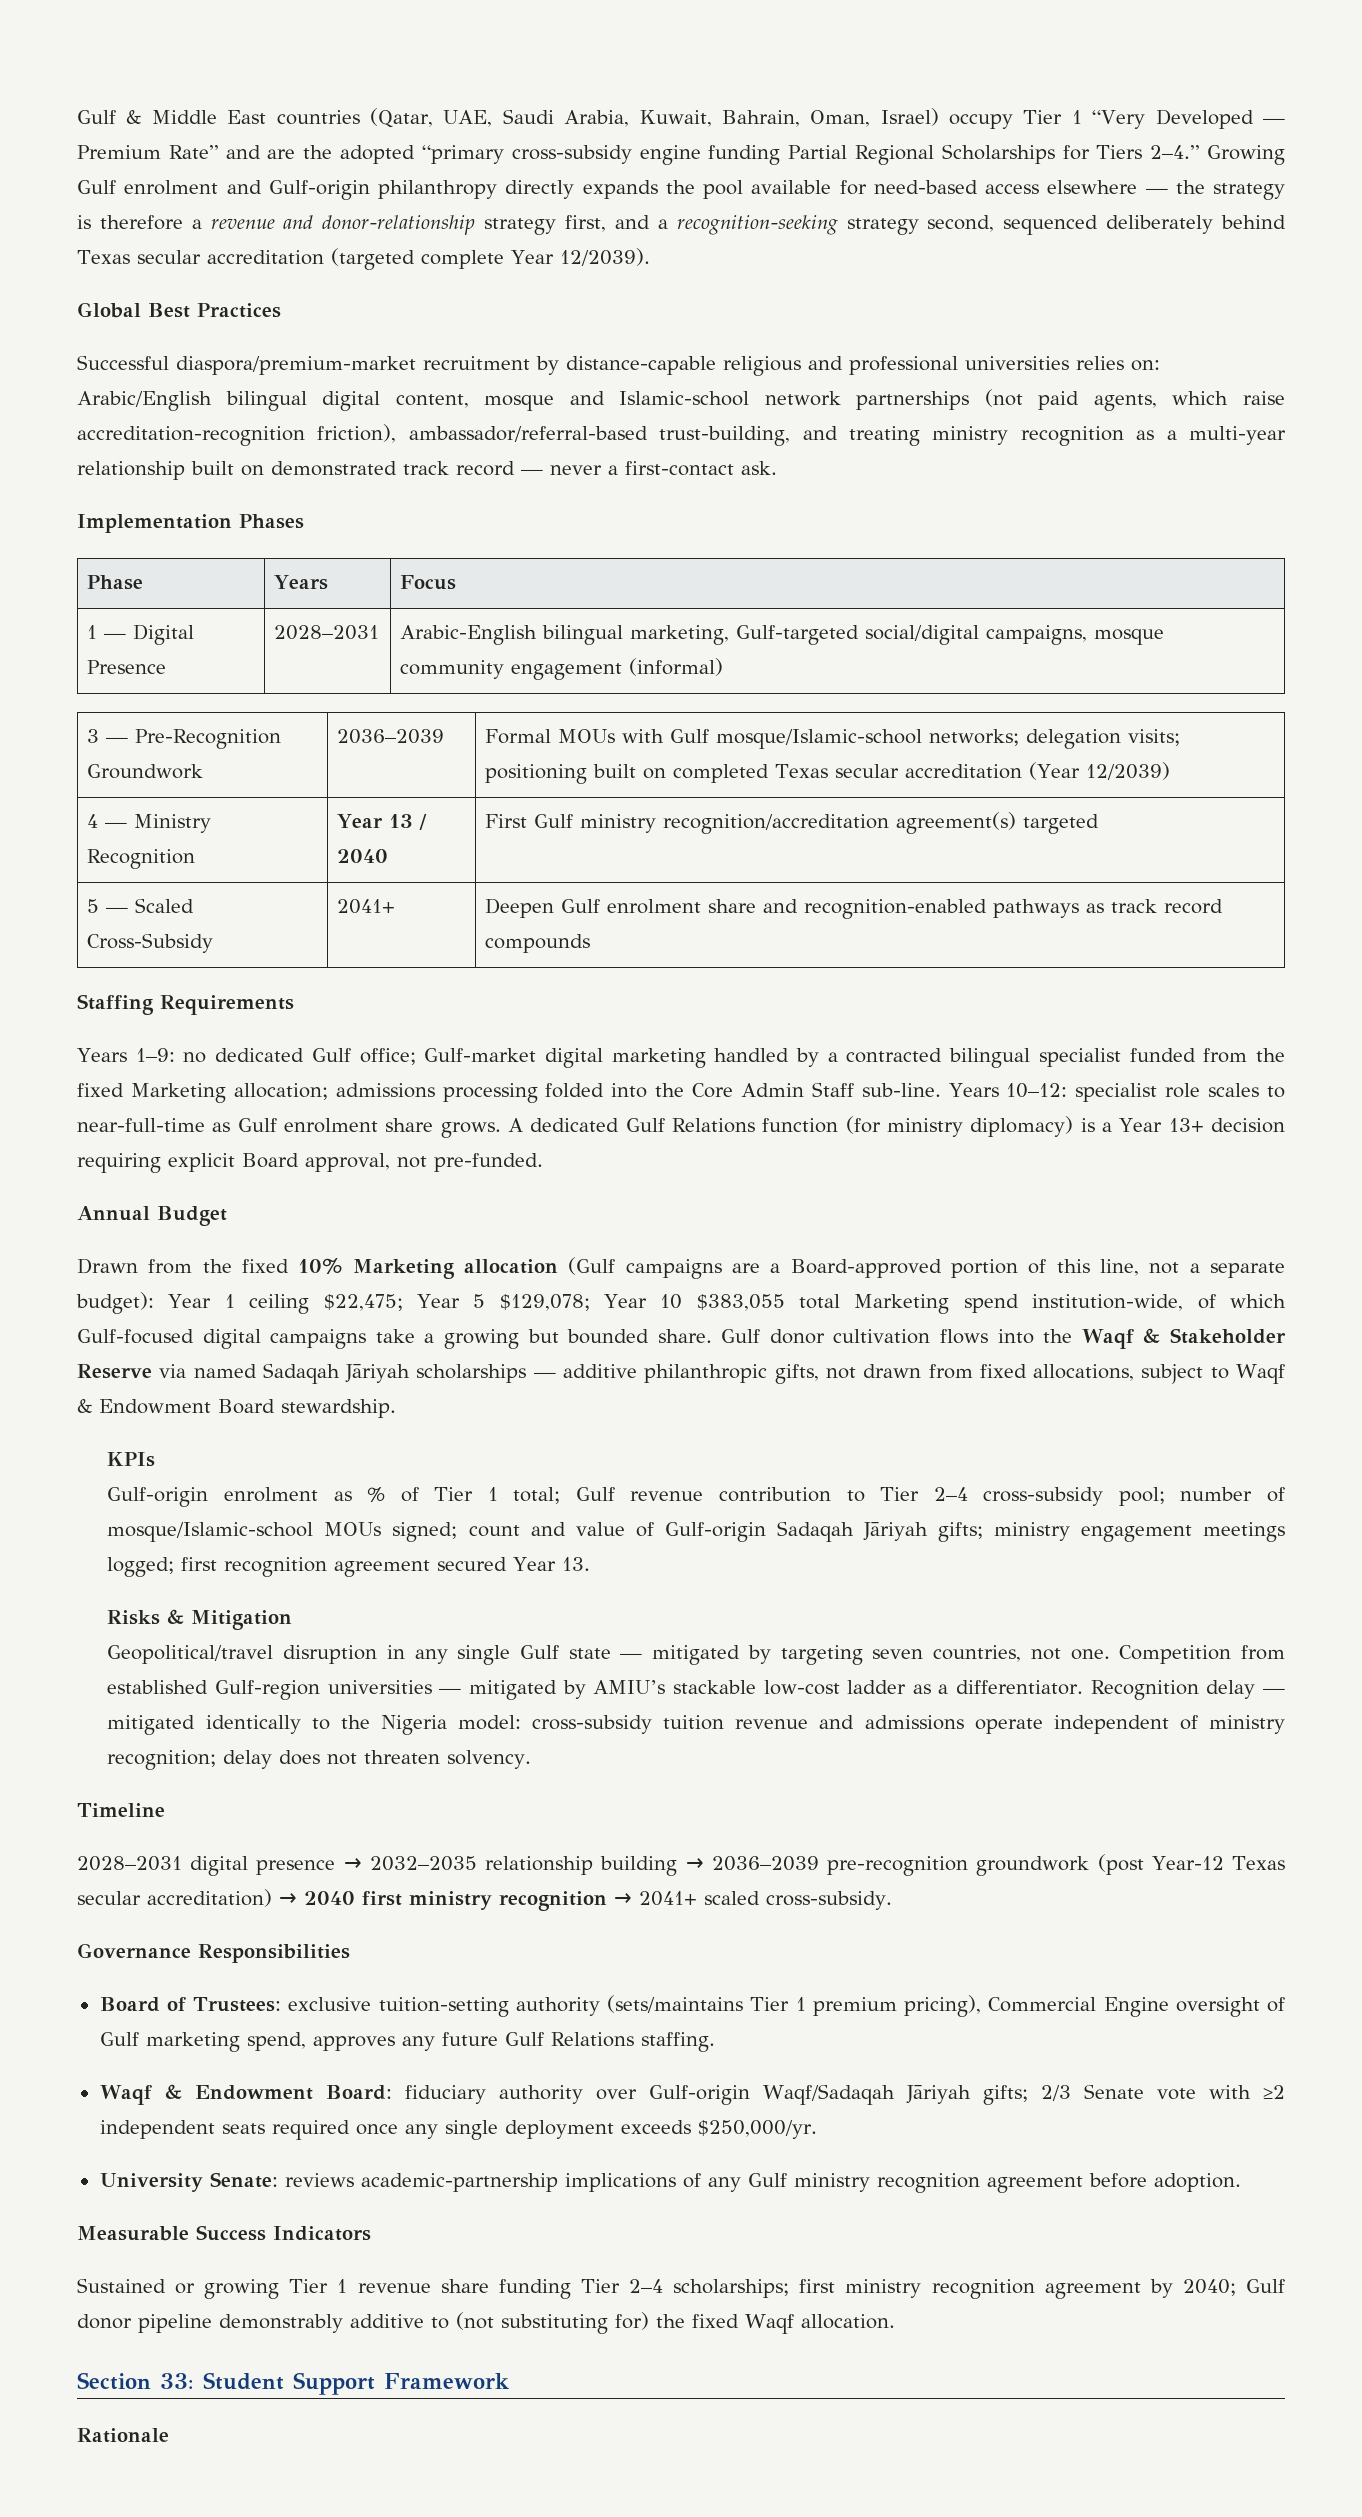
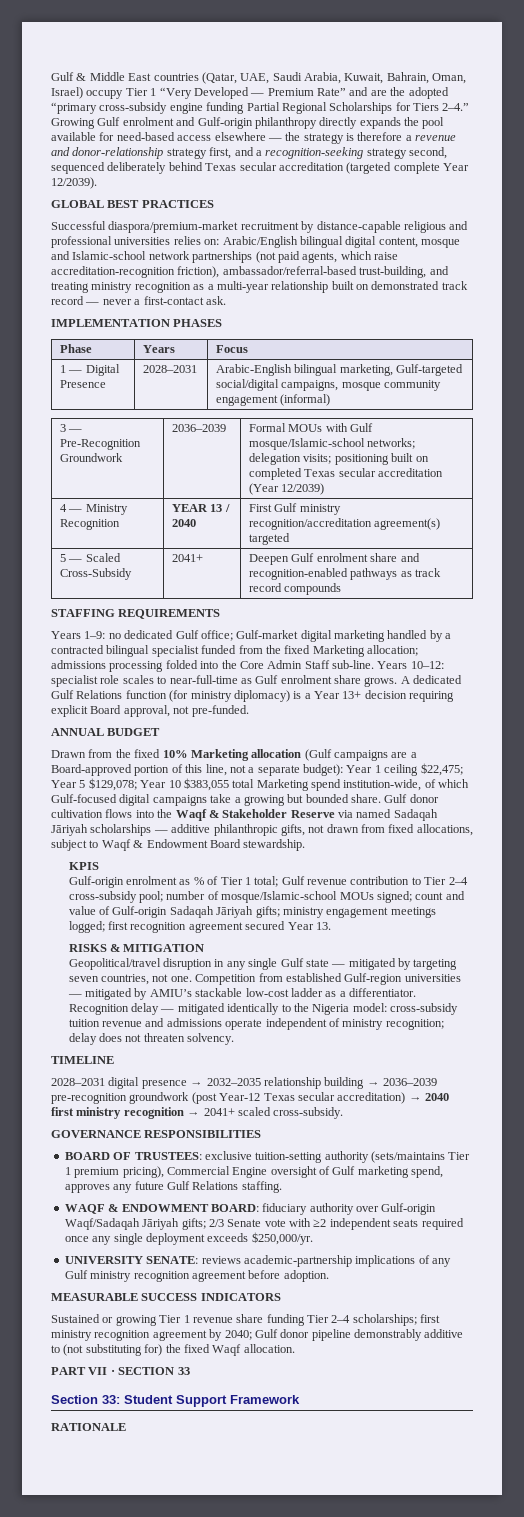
[77,302,281,318] Global Best Practices -> [51,200,214,208] GLOBAL BEST PRACTICES
[77,514,304,533] Implementation Phases -> [51,319,223,327] IMPLEMENTATION PHASES
[337,814,384,828] Year -> [172,504,209,512] YEAR
[77,994,294,1015] Staffing Requirements -> [51,609,221,619] STAFFING REQUIREMENTS
[77,1206,227,1226] Annual Budget -> [51,728,161,736] ANNUAL BUDGET
[107,1452,156,1467] KPIs -> [68,862,99,870] KPIS
[107,1609,293,1630] Risks & Mitigation -> [68,944,205,952] RISKS & MITIGATION
[77,1803,165,1817] Timeline -> [51,1056,114,1064] TIMELINE
[77,1943,350,1963] [99,1997,282,2012] Governance Responsibilities // Board of Trustees: -> [51,1130,262,1138] [64,1152,202,1160] GOVERNANCE RESPONSIBILITIES // BOARD OF TRUSTEES:
[99,2084,392,2105] Waqf & Endowment Board: -> [64,1204,259,1214] WAQF & ENDOWMENT BOARD:
[99,2172,278,2192] University Senate: -> [64,1256,199,1264] UNIVERSITY SENATE:
[77,2225,371,2241] Measurable Success Indicators -> [51,1293,281,1301] MEASURABLE SUCCESS INDICATORS
(895, 2321) none -> [51,1367,190,1375] // PART VII · SECTION 33
[77,2428,169,2443] Rationale -> [51,1423,126,1431] RATIONALE

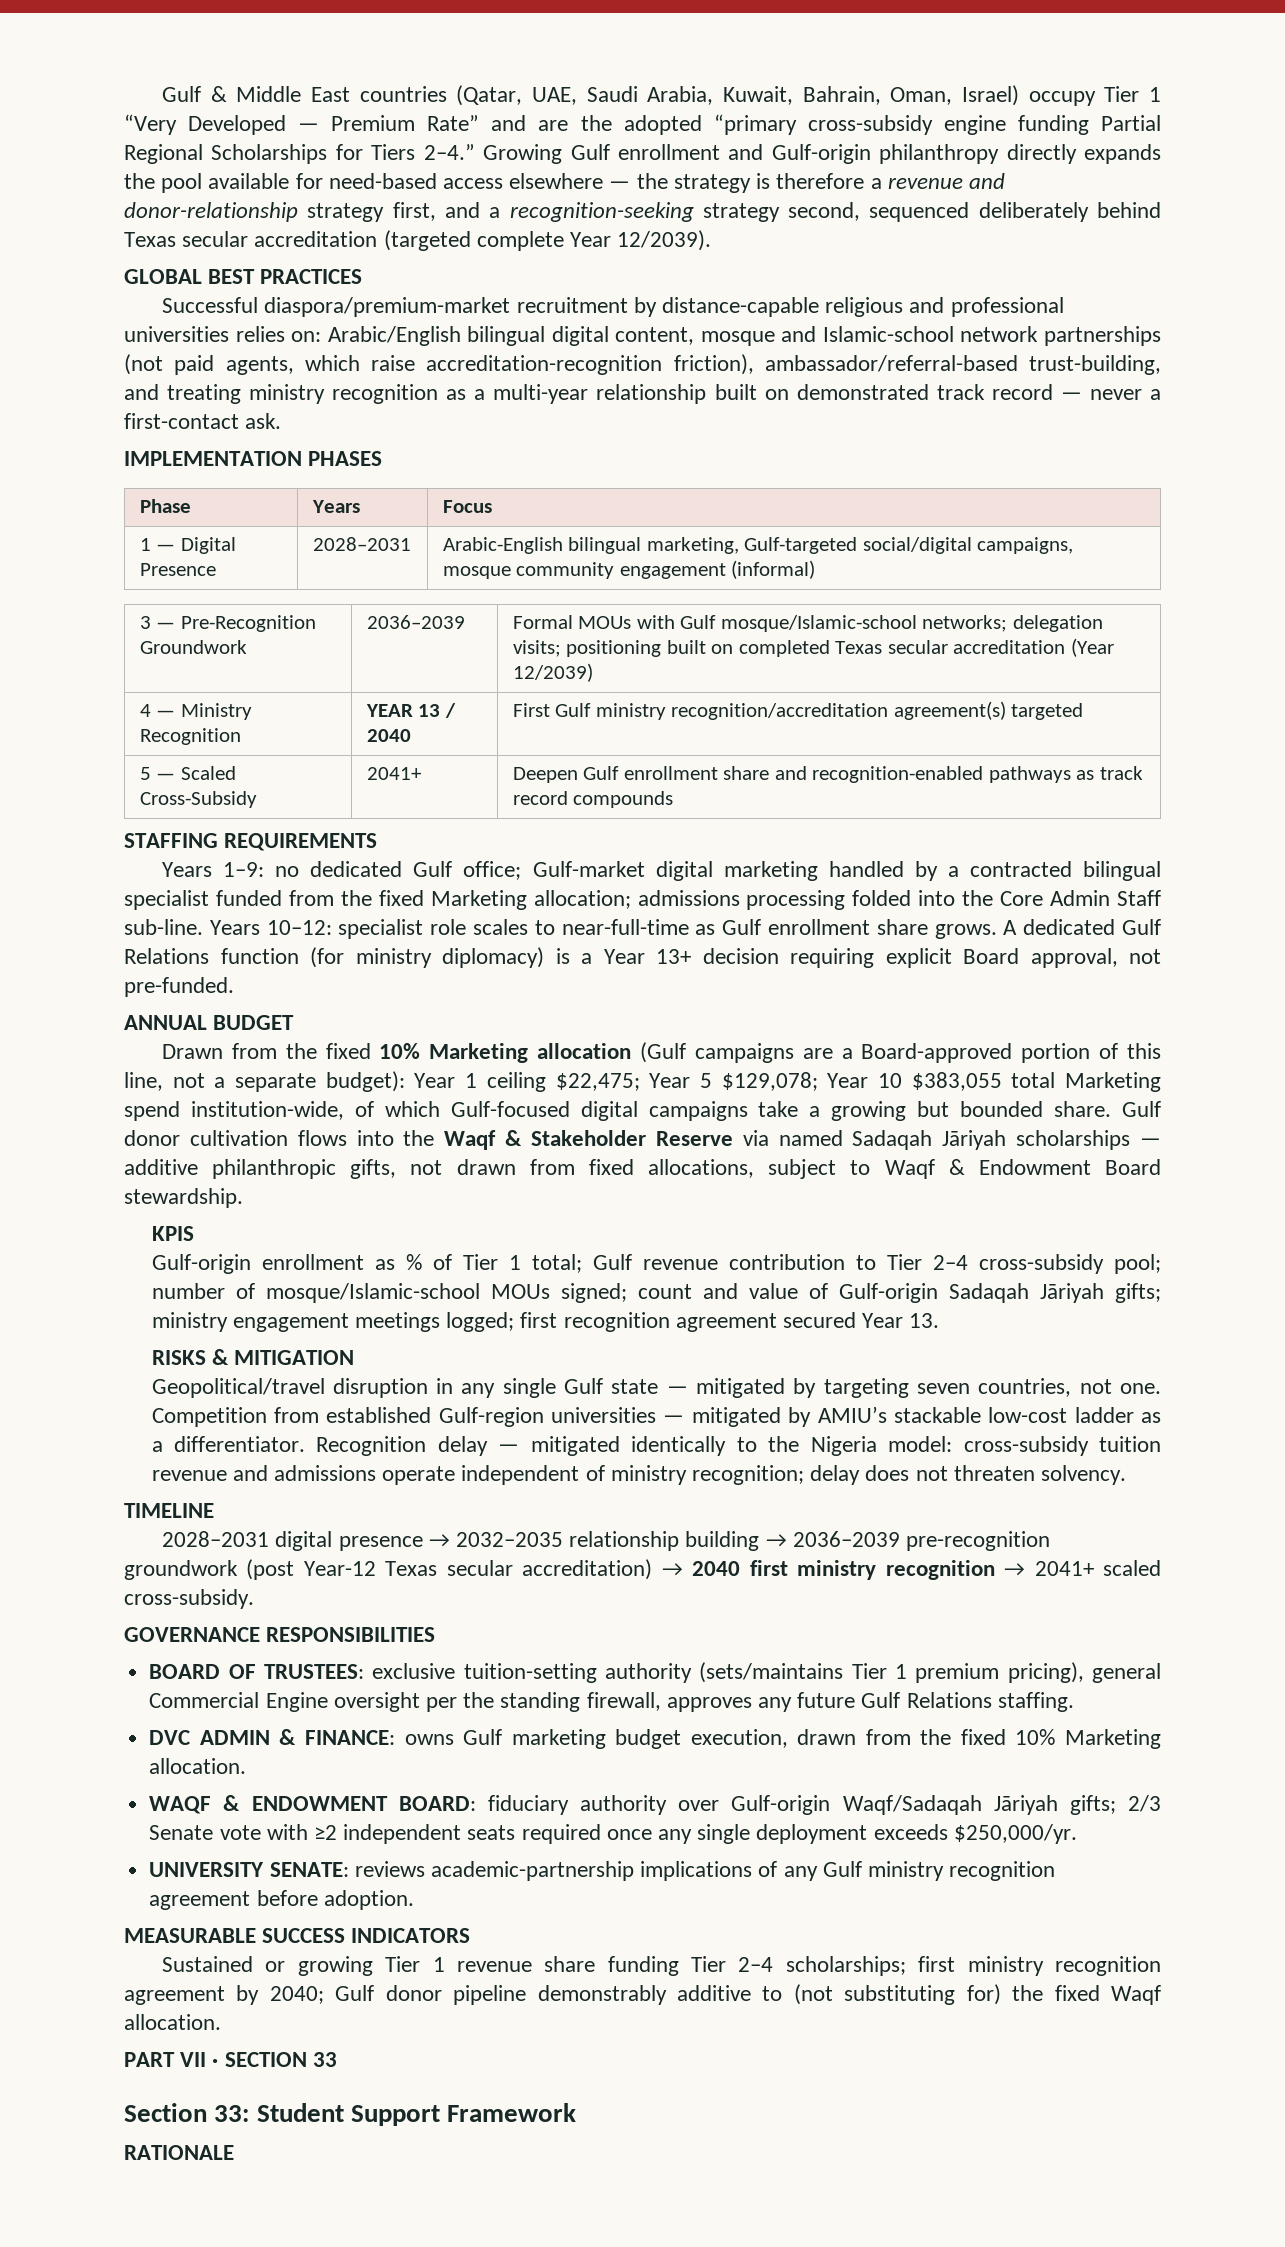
[122,117,174,126] enrolment -> [617,144,720,160] enrollment
[316,553,368,562] enrolment -> [623,766,718,780] enrollment
[280,675,332,684] enrolment -> [767,919,870,935] enrollment
[126,876,178,885] enrolment -> [261,1254,364,1270] enrollment
(164, 1172) none -> [1092,1663,1162,1683] general
[319,1166,444,1178] of Gulf marketing spend, -> [425,1692,661,1712] per the standing firewall,
(282, 1187) none -> [149,1729,1161,1749] [149,1758,247,1774] // DVC ADMIN & FINANCE: owns Gulf marketing budget execution, drawn from the fixed 10% Marketing allocation.

